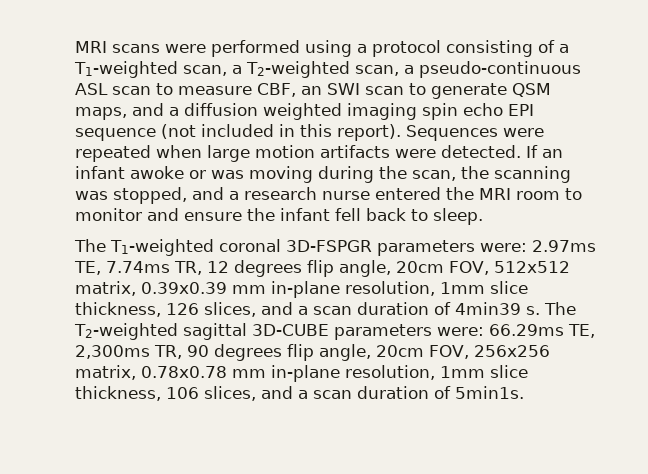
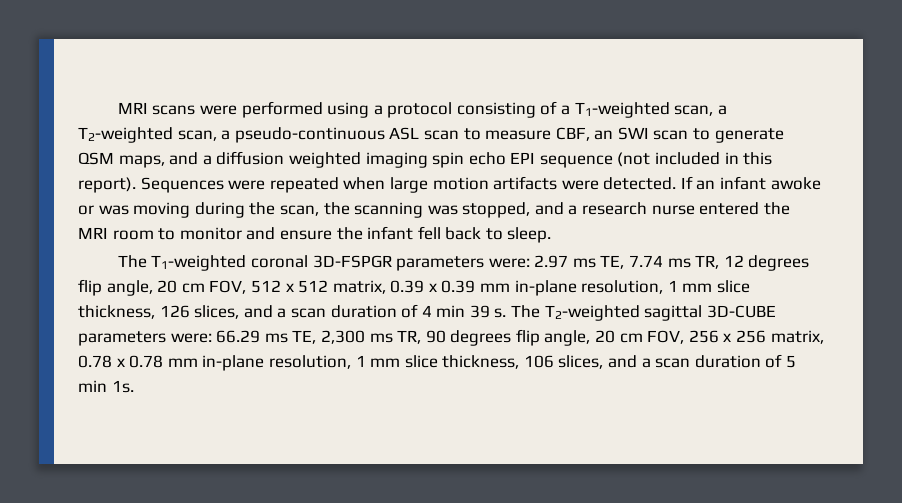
[532,240,596,252] [74,261,170,275] 2.97ms TE, 7.74ms -> [534,255,691,269] 2.97 ms TE, 7.74 ms
[396,261,570,275] [75,281,485,298] 20cm FOV, 512x512 matrix, 0.39x0.39 mm in-plane resolution, 1mm -> [157,280,713,296] 20 cm FOV, 512 x 512 matrix, 0.39 x 0.39 mm in-plane resolution, 1 mm
[455,302,521,315] 4min39 -> [421,305,490,318] 4 min 39
[489,324,595,338] [75,345,150,359] 66.29ms TE, 2,300ms -> [216,330,393,344] 66.29 ms TE, 2,300 ms
[376,345,550,359] [75,365,485,382] 20cm FOV, 256x256 matrix, 0.78x0.78 mm in-plane resolution, 1mm -> [595,330,824,344] [78,355,401,371] 20 cm FOV, 256 x 256 matrix, 0.78 x 0.78 mm in-plane resolution, 1 mm
[455,386,524,399] 5min1s. -> [786,355,797,368] [78,380,134,393] 5 min 1s.

